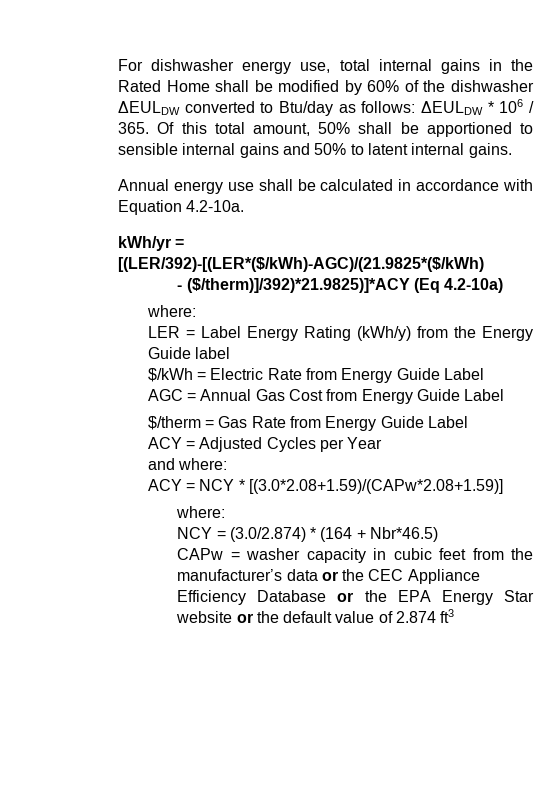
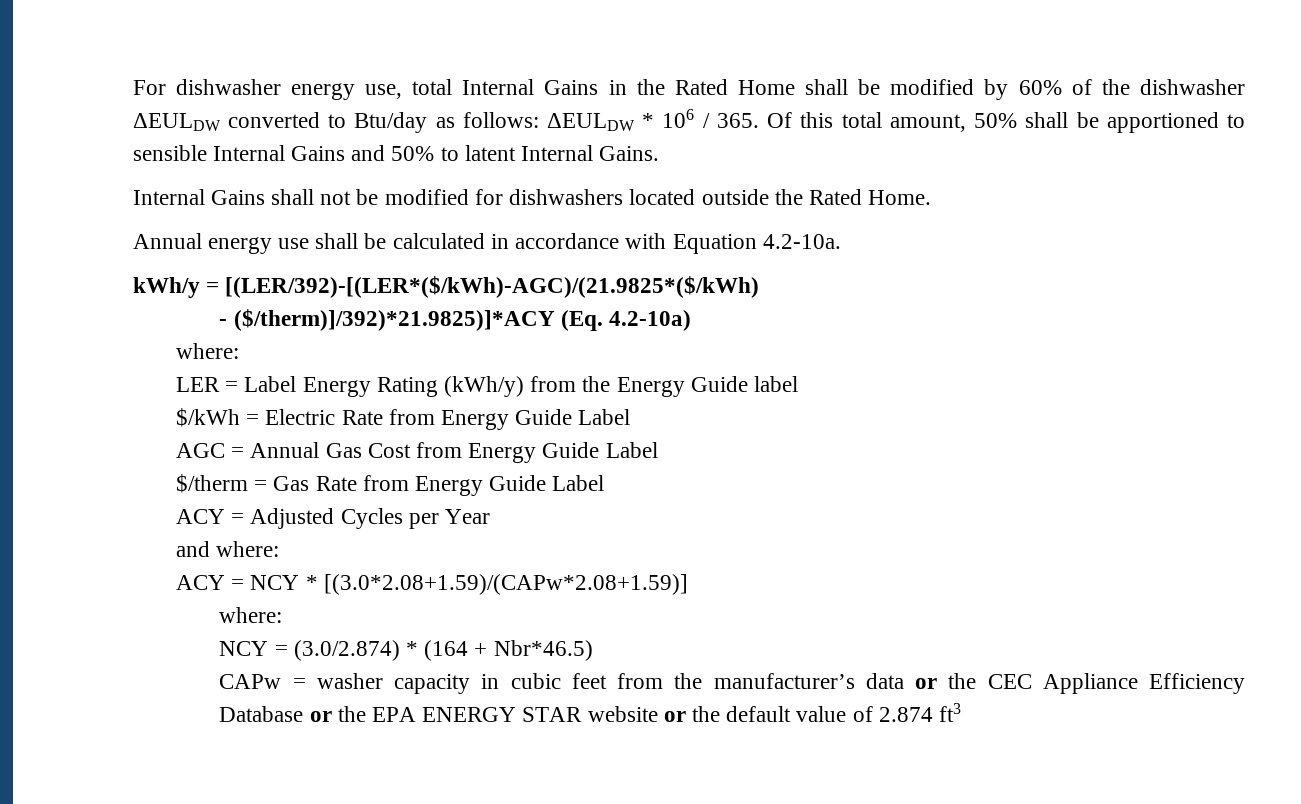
[378,59,480,74] internal gains -> [462,79,599,95] Internal Gains
[182,143,279,158] internal gains -> [212,145,346,161] Internal Gains
[411,143,512,158] internal gains. -> [521,145,660,161] [132,189,932,205] Internal Gains. // Internal Gains shall not be modified for dishwashers located outside the Rated Home.
[118,236,172,251] kWh/yr -> [132,277,200,298] kWh/y
[413,278,440,293] (Eq -> [560,310,603,331] (Eq.
[441,590,534,605] Energy Star -> [422,707,583,722] ENERGY STAR

